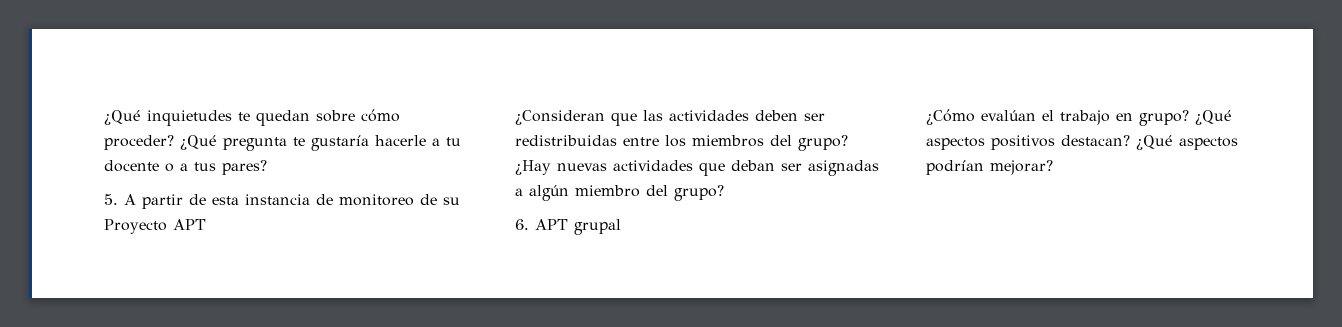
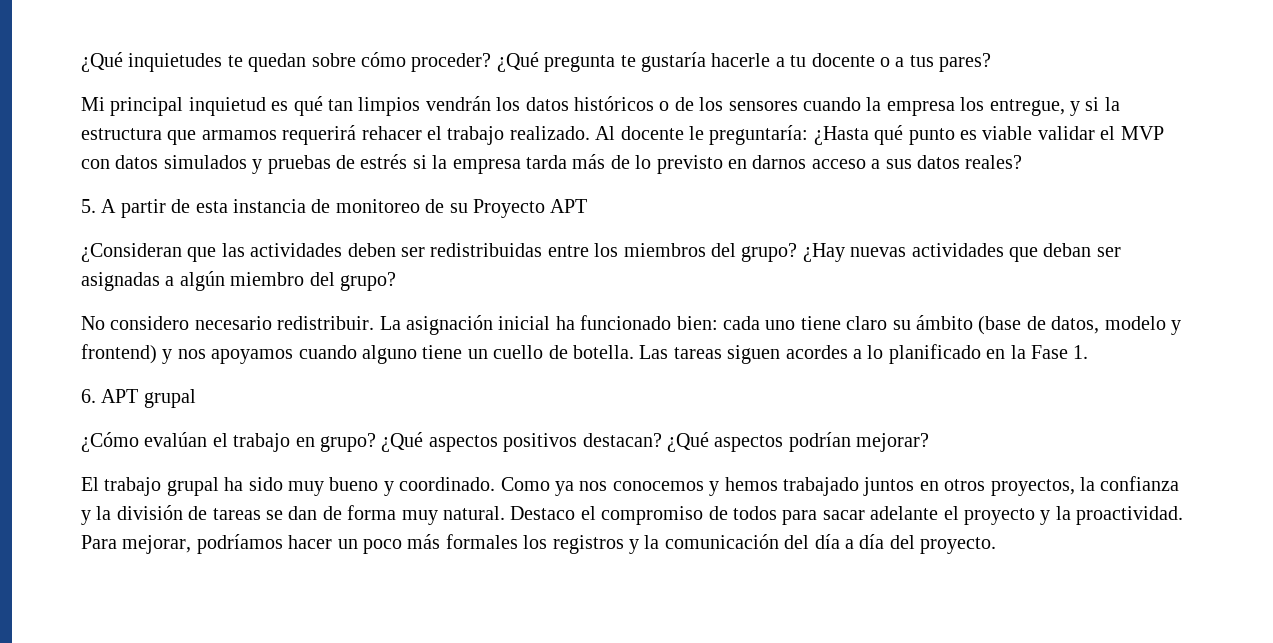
(267, 167) none -> [81,96,1120,116] [81,125,1164,145] [81,154,1023,174] // Mi principal inquietud es qué tan limpios vendrán los datos históricos o de los sensores cuando la empresa los entregue, y si la estructura que armamos requerirá rehacer el trabajo realizado. Al docente le preguntaría: ¿Hasta qué punto es viable validar el MVP con datos simulados y pruebas de estrés si la empresa tarda más de lo previsto en darnos acceso a sus datos reales?
(724, 193) none -> [81,315,1181,335] [81,344,1089,364] // No considero necesario redistribuir. La asignación inicial ha funcionado bien: cada uno tiene claro su ámbito (base de datos, modelo y frontend) y nos apoyamos cuando alguno tiene un cuello de botella. Las tareas siguen acordes a lo planificado en la Fase 1.
(1053, 167) none -> [81,476,1180,496] [81,505,1184,525] [81,534,997,554] // El trabajo grupal ha sido muy bueno y coordinado. Como ya nos conocemos y hemos trabajado juntos en otros proyectos, la confianza y la división de tareas se dan de forma muy natural. Destaco el compromiso de todos para sacar adelante el proyecto y la proactividad. Para mejorar, podríamos hacer un poco más formales los registros y la comunicación del día a día del proyecto.

